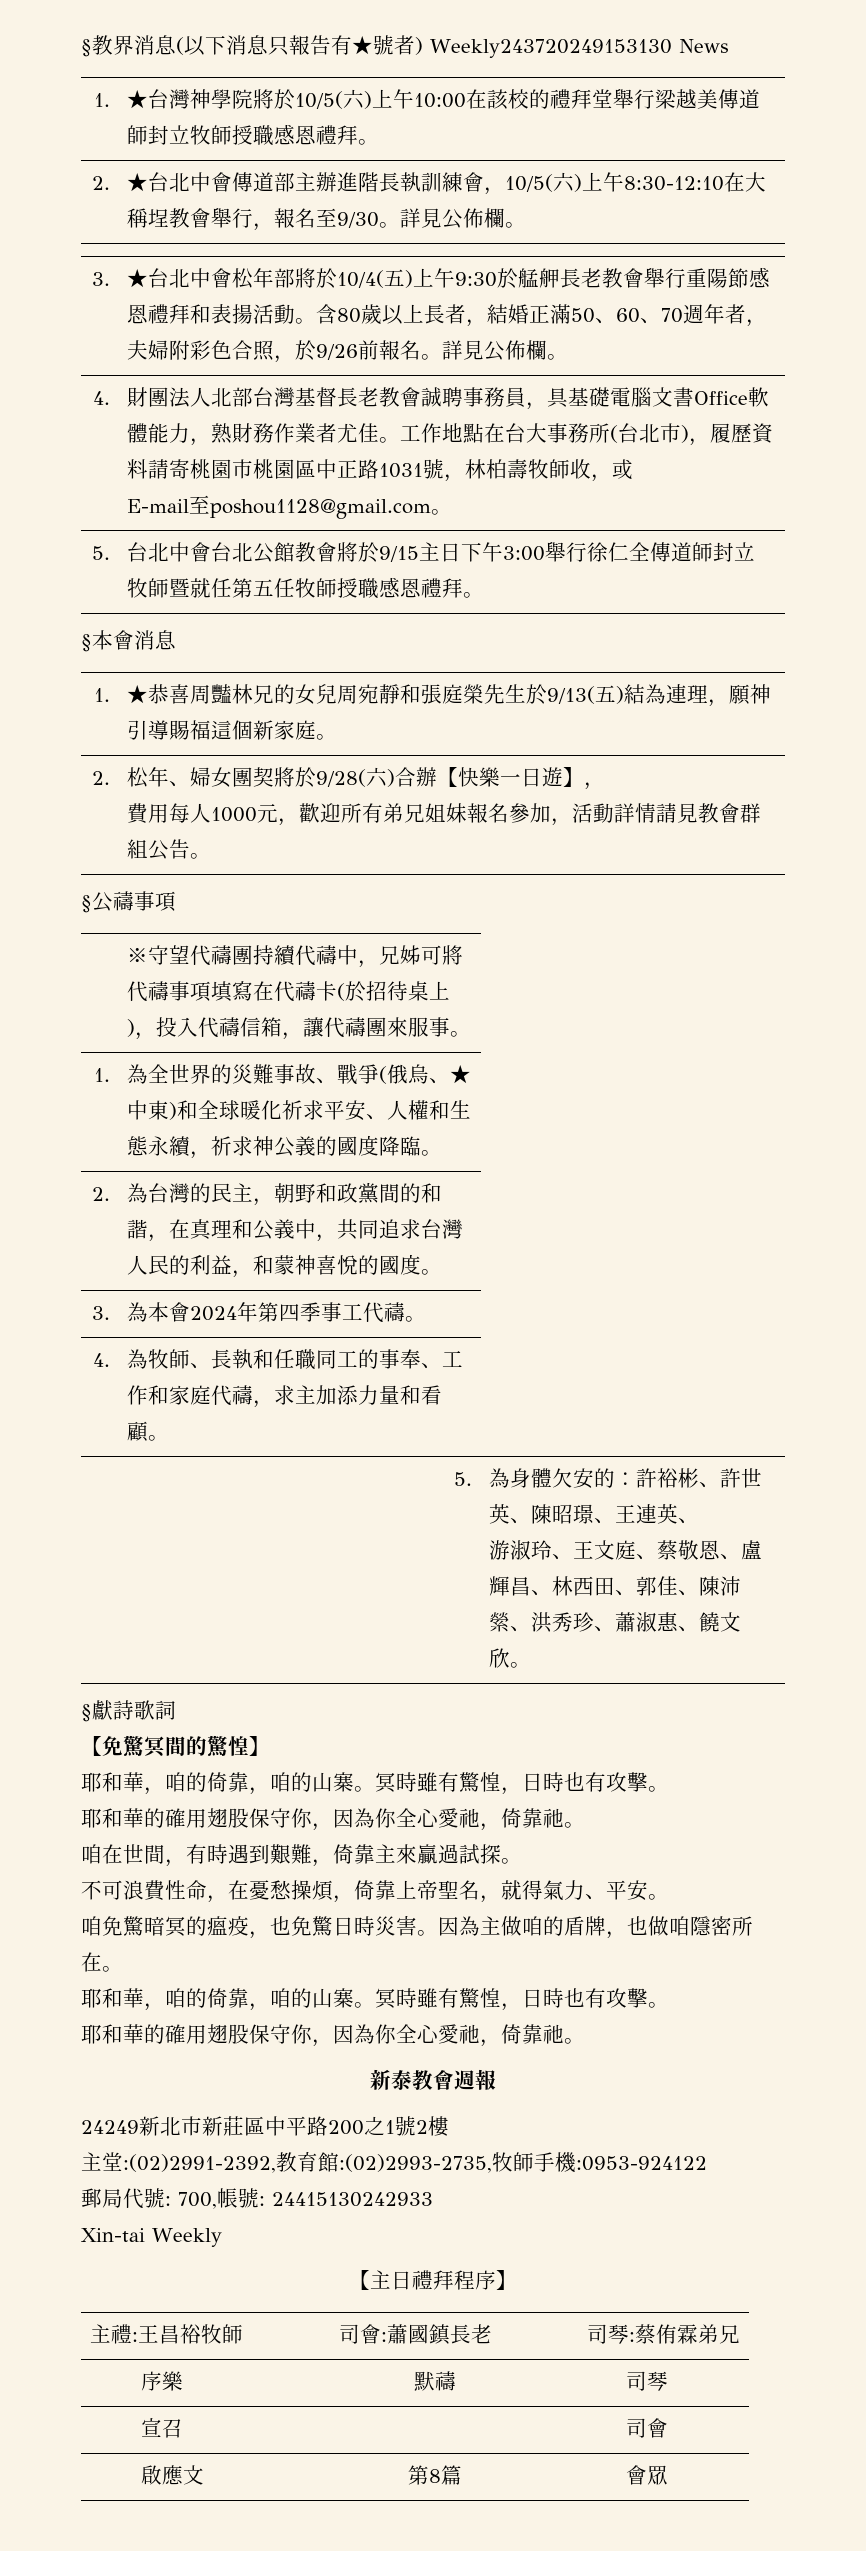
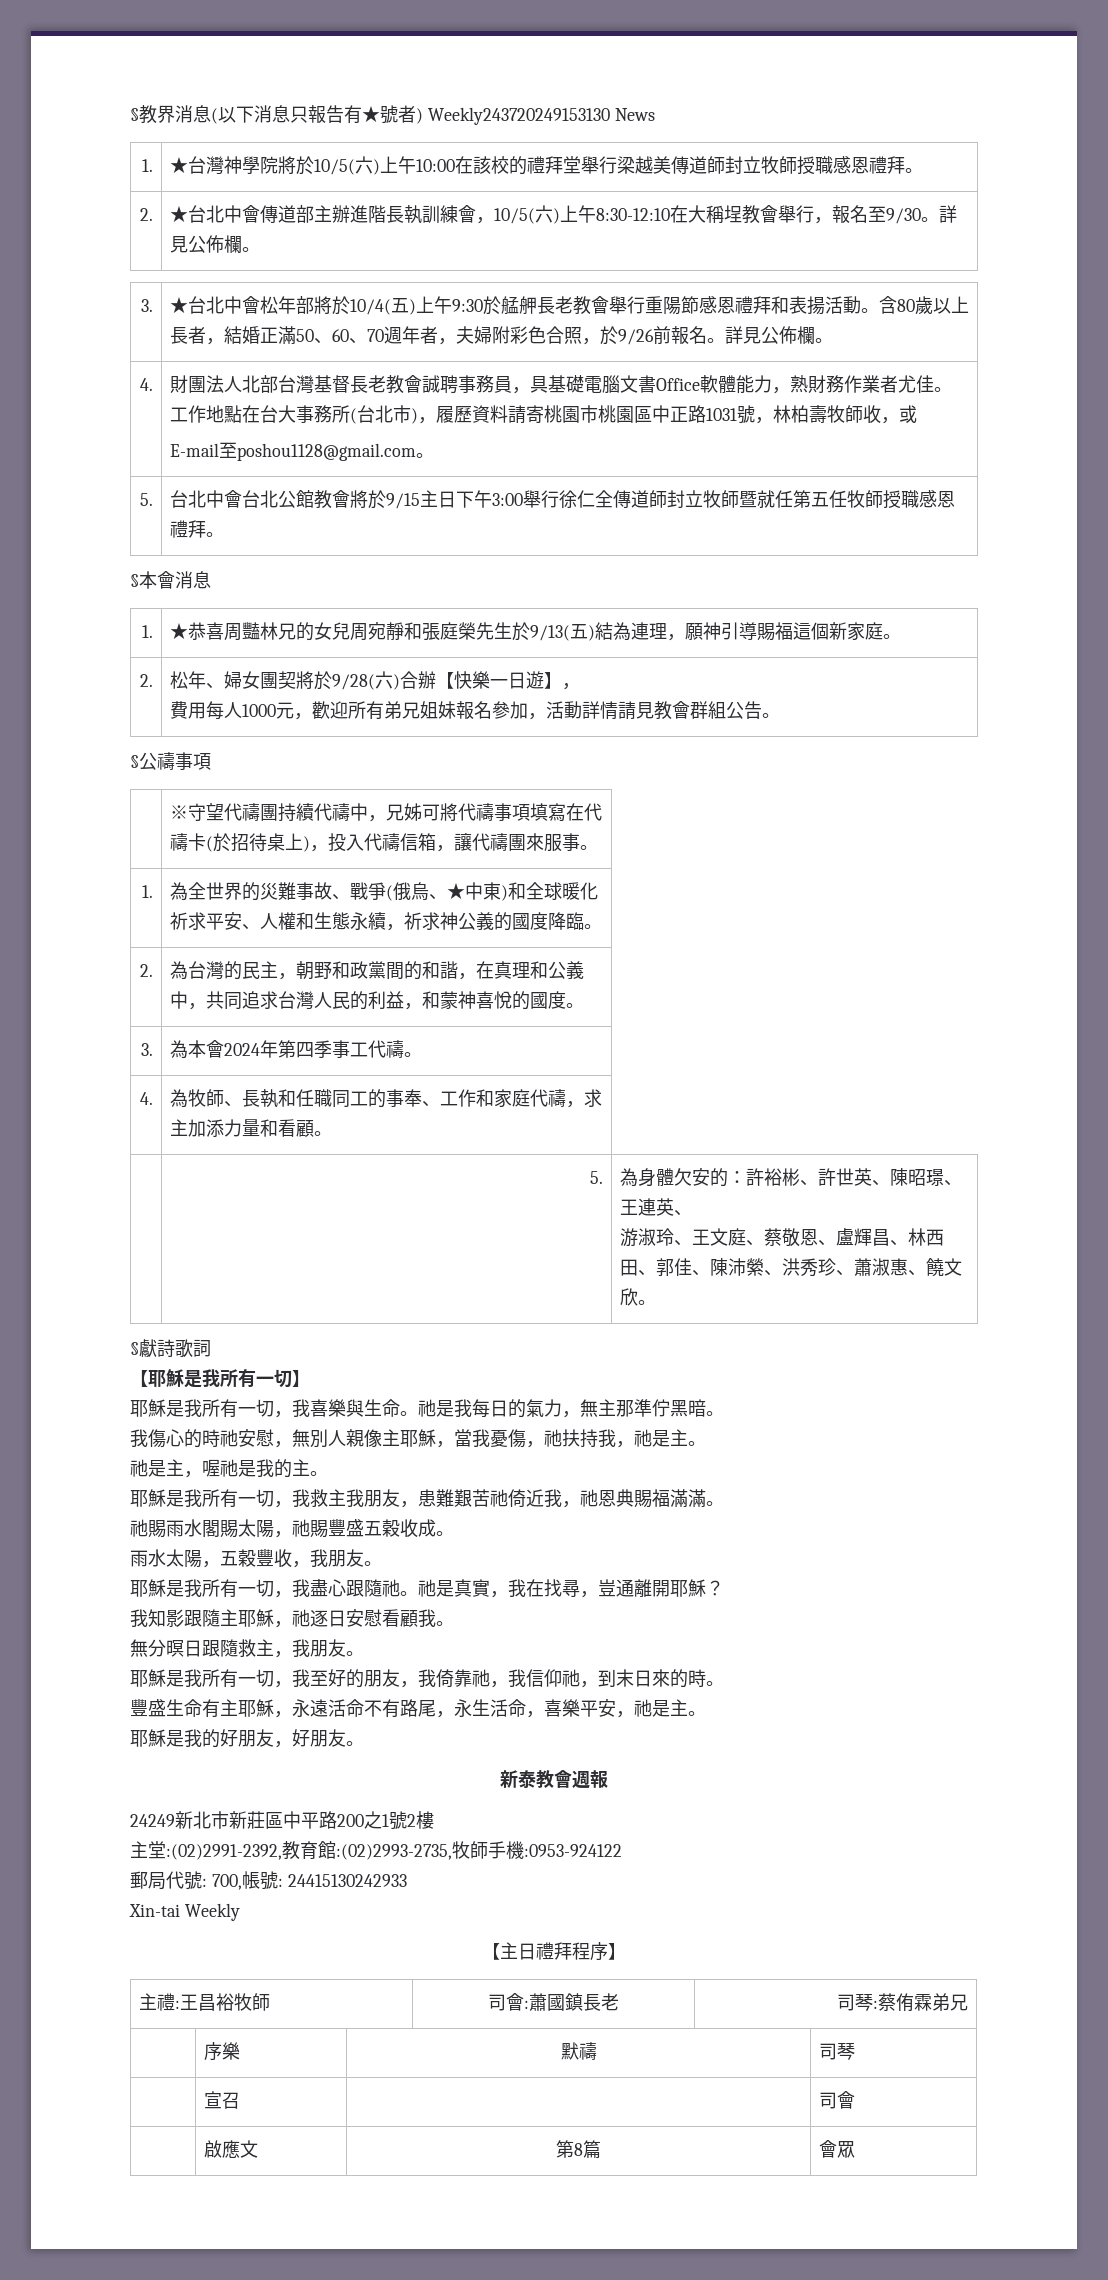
[102,1735,270,1757] [81,1772,669,1795] [81,1808,585,1831] [81,1844,522,1867] [81,1880,669,1903] [81,1916,753,1939] [81,1952,123,1972] [81,1988,669,2011] [81,2024,564,2047] 免驚冥間的驚惶】 // 耶和華，咱的倚靠，咱的山寨。冥時雖有驚惶，日時也有攻擊。 // 耶和華的確用翅股保守你，因為你全心愛祂，倚靠祂。 // 咱在世間，有時遇到艱難，倚靠主來贏過試探。 // 不可浪費性命，在憂愁操煩，倚靠上帝聖名，就得氣力、平安。 // 咱免驚暗冥的瘟疫，也免驚日時災害。因為主做咱的盾牌，也做咱隱密所在。 // 耶和華，咱的倚靠，咱的山寨。冥時雖有驚惶，日時也有攻擊。 // 耶和華的確用翅股保守你，因為你全心愛祂，倚靠祂 -> [148,1369,310,1388] [130,1399,724,1418] [130,1429,706,1448] [130,1459,328,1478] [130,1489,724,1508] [130,1519,454,1538] [130,1549,382,1568] [130,1579,724,1598] [130,1609,454,1628] [130,1639,364,1658] [130,1669,724,1688] [130,1699,706,1718] [130,1729,346,1748] 耶穌是我所有一切】 // 耶穌是我所有一切，我喜樂與生命。祂是我每日的氣力，無主那準佇黑暗。 // 我傷心的時祂安慰，無別人親像主耶穌，當我憂傷，祂扶持我，祂是主。 // 祂是主，喔祂是我的主。 // 耶穌是我所有一切，我救主我朋友，患難艱苦祂倚近我，祂恩典賜福滿滿。 // 祂賜雨水閣賜太陽，祂賜豐盛五穀收成。 // 雨水太陽，五穀豐收，我朋友。 // 耶穌是我所有一切，我盡心跟隨祂。祂是真實，我在找尋，豈通離開耶穌？ // 我知影跟隨主耶穌，祂逐日安慰看顧我。 // 無分暝日跟隨救主，我朋友。 // 耶穌是我所有一切，我至好的朋友，我倚靠祂，我信仰祂，到末日來的時。 // 豐盛生命有主耶穌，永遠活命不有路尾，永生活命，喜樂平安，祂是主。 // 耶穌是我的好朋友，好朋友

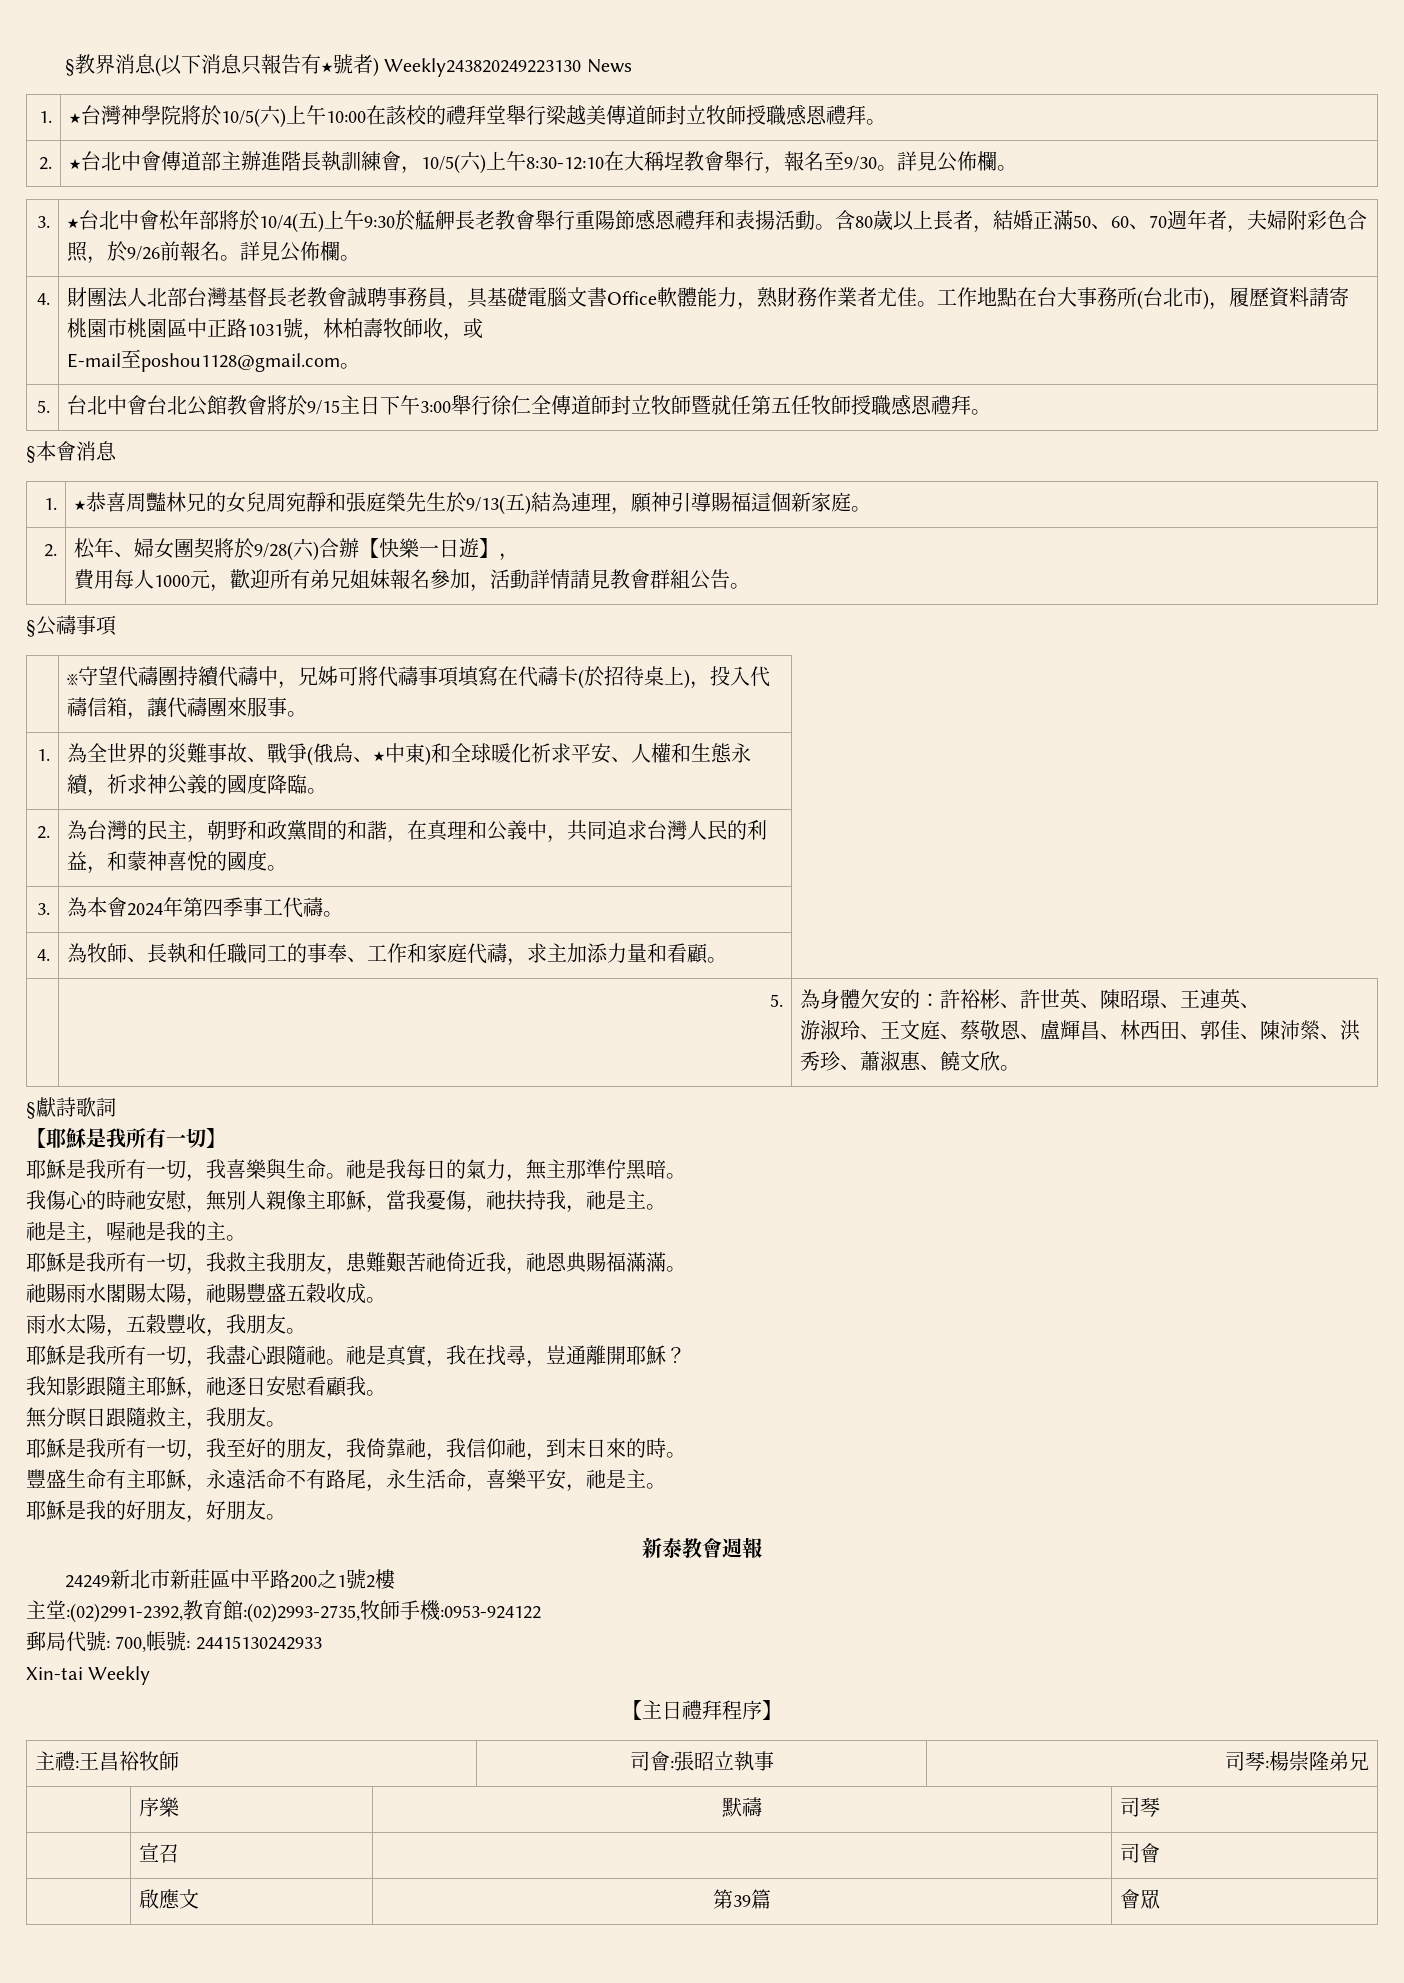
[427,107,610,125] Weekly243720249153130 -> [384,58,582,77] Weekly243820249223130
[529,1993,619,2011] 蕭國鎮長老 -> [673,1751,774,1771] 張昭立執事
[878,1993,933,2012] 蔡侑霖 -> [1268,1751,1329,1771] 楊崇隆
[574,2143,583,2156] 8 -> [732,1895,751,1907] 39

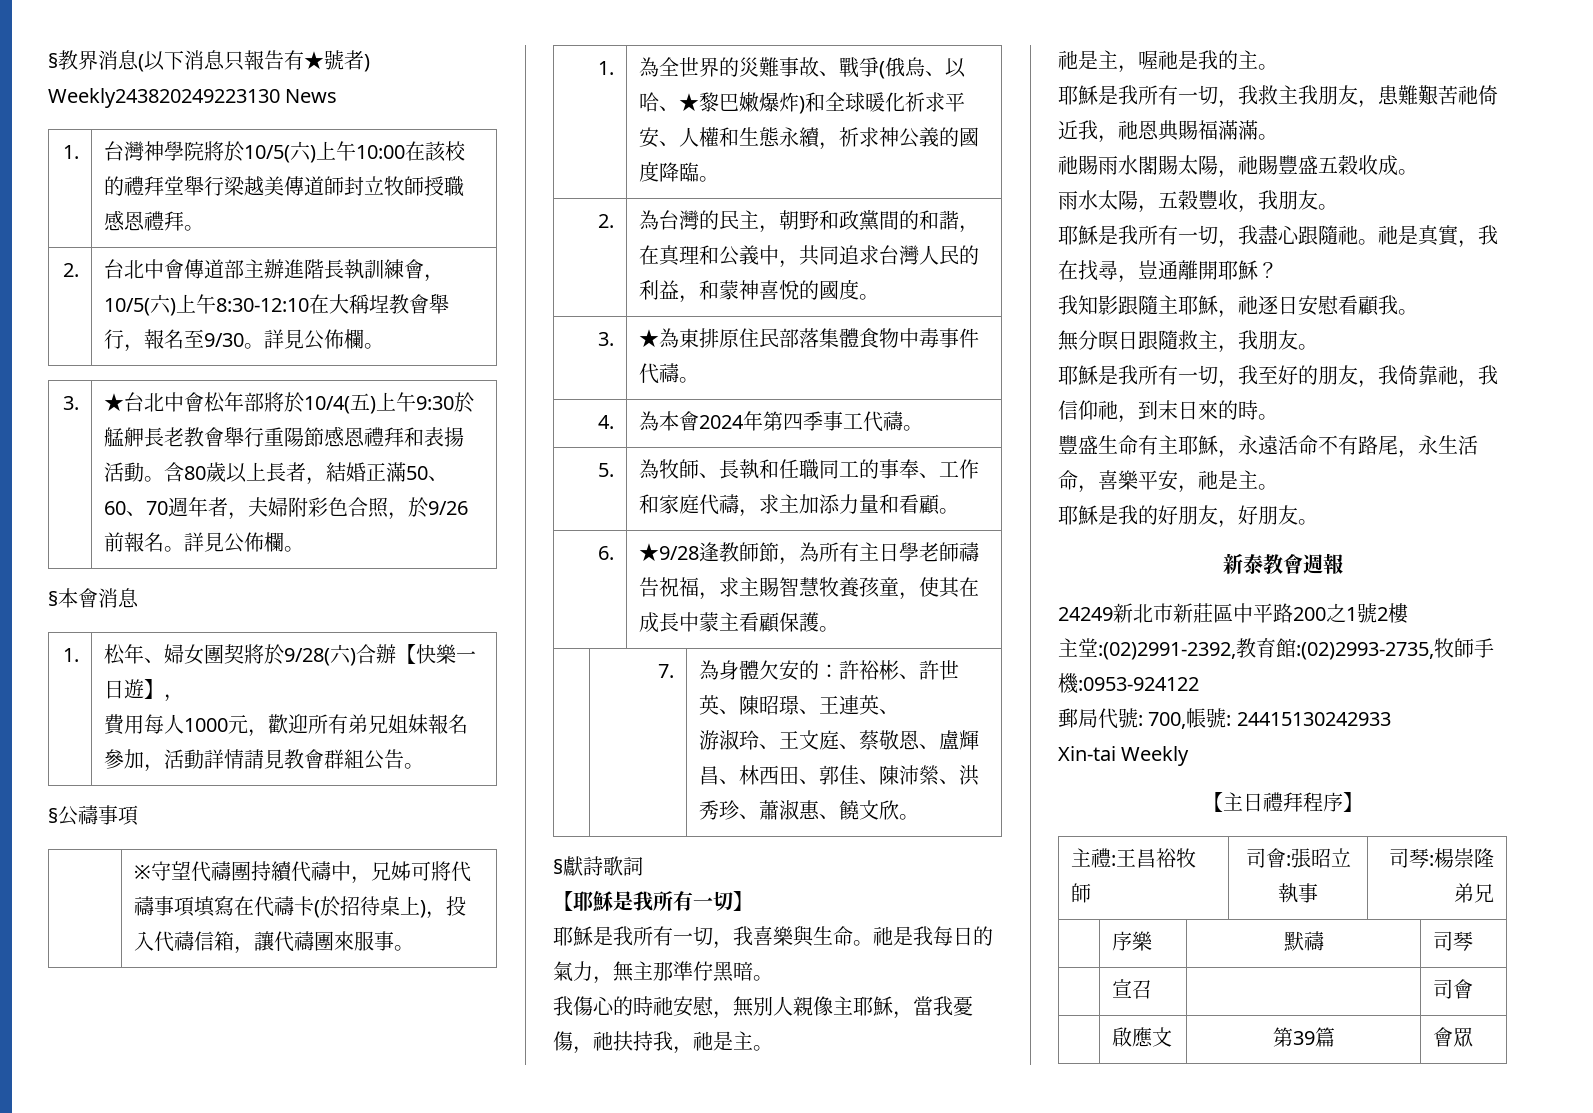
[69,113,82,124] ★ -> (79, 152) none
[69,159,82,170] ★ -> (79, 270) none
[36,293,50,305] [67,287,1350,310] [67,318,484,341] [67,349,361,372] [36,400,50,413] [67,394,992,416] [26,441,117,463] [43,498,57,510] [74,492,872,515] [43,544,57,557] // 4. | 財團法人北部台灣基督長老教會誠聘事務員，具基礎電腦文書Office軟體能力，熟財務作業者尤佳。工作地點在台大事務所(台北市)，履歷資料請寄桃園市桃園區中正路1031號，林柏壽牧師收，或 // E-mail至poshou1128@gmail.com。 // 5. | 台北中會台北公館教會將於9/15主日下午3:00舉行徐仁全傳道師封立牧師暨就任第五任牧師授職感恩禮拜。 // §本會消息 // 1. | ★恭喜周豔林兄的女兒周宛靜和張庭榮先生於9/13(五)結為連理，願神引導賜福這個新家庭。 // 2. -> [48,588,139,608] [62,648,79,662] // §本會消息 // 1.
[373,743,426,763] ★中東 -> [945,58,967,78] [639,92,800,112] 以哈、★黎巴嫩爆炸
(50, 909) none -> [639,328,980,348] [639,363,700,384] [597,415,614,429] | ★為東排原住民部落集體食物中毒事件代禱。 // 4.
[36,949,50,961] 4. -> [597,463,614,477] 5.
[769,994,783,1007] | 5. -> [597,546,614,560] [639,542,980,565] [639,577,980,600] [639,612,840,633] [657,664,674,678] 6. | ★9/28逢教師節，為所有主日學老師禱告祝福，求主賜智慧牧養孩童，使其在成長中蒙主看顧保護。 // | 7.

